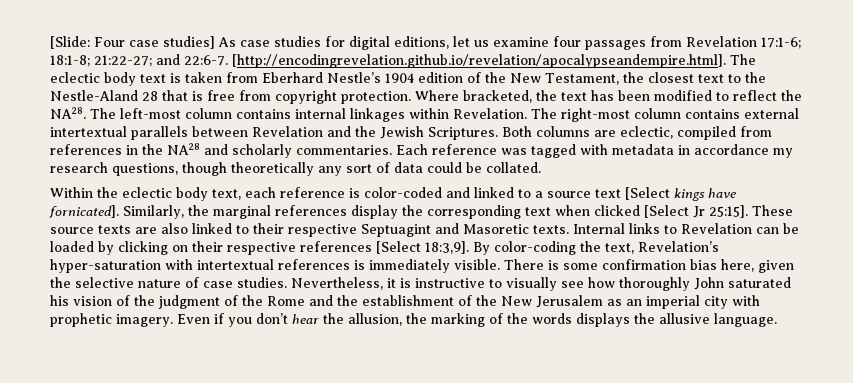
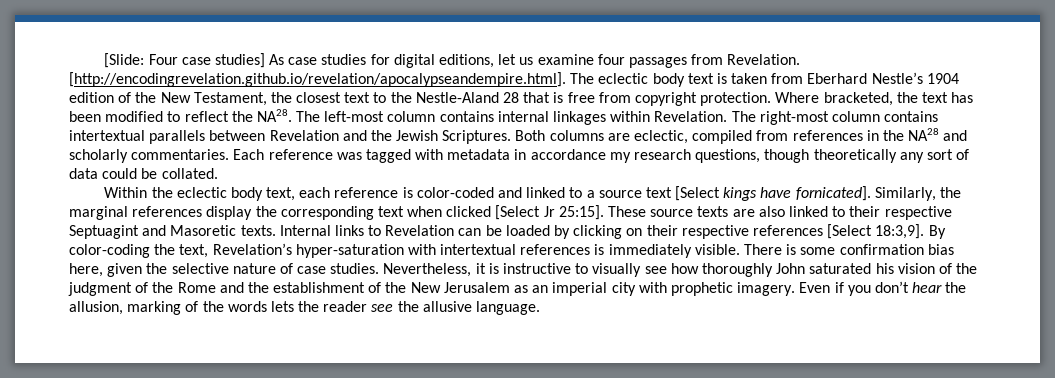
[686,36,801,49] [50,54,228,67] Revelation 17:1-6; 18:1-8; 21:22-27; and 22:6-7. -> [727,54,801,65] Revelation.
[744,108,799,119] external -> (939, 116) none
[406,313,427,324] the -> (123, 308) none
[576,313,630,327] displays -> [270,301,394,312] lets the reader see

